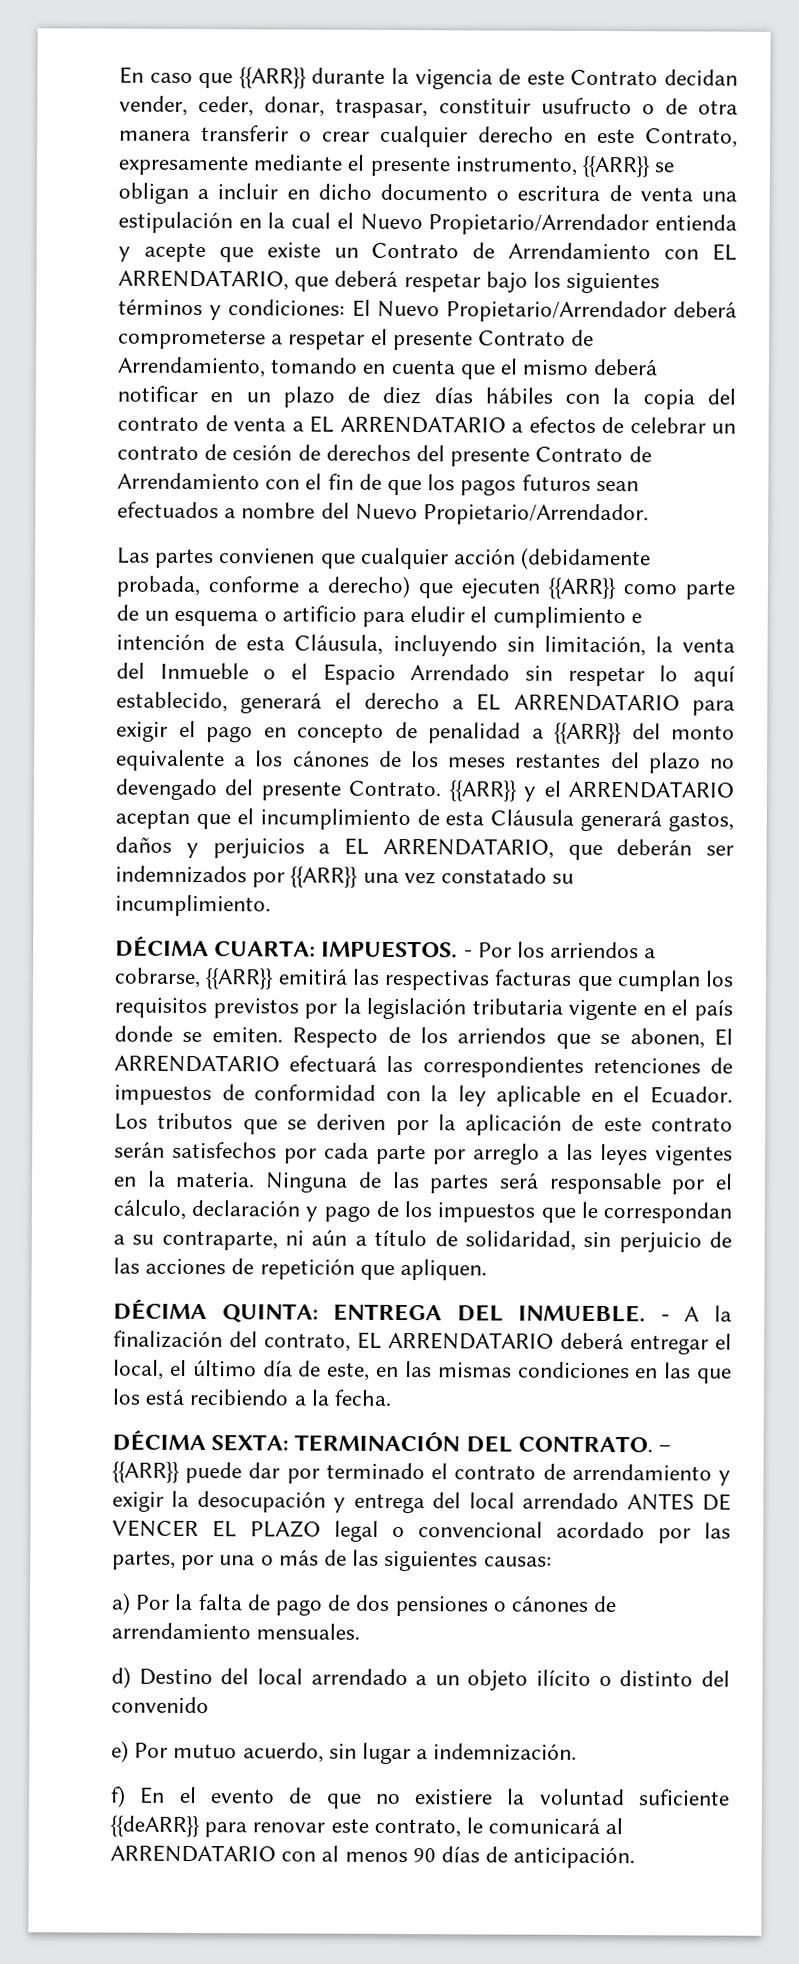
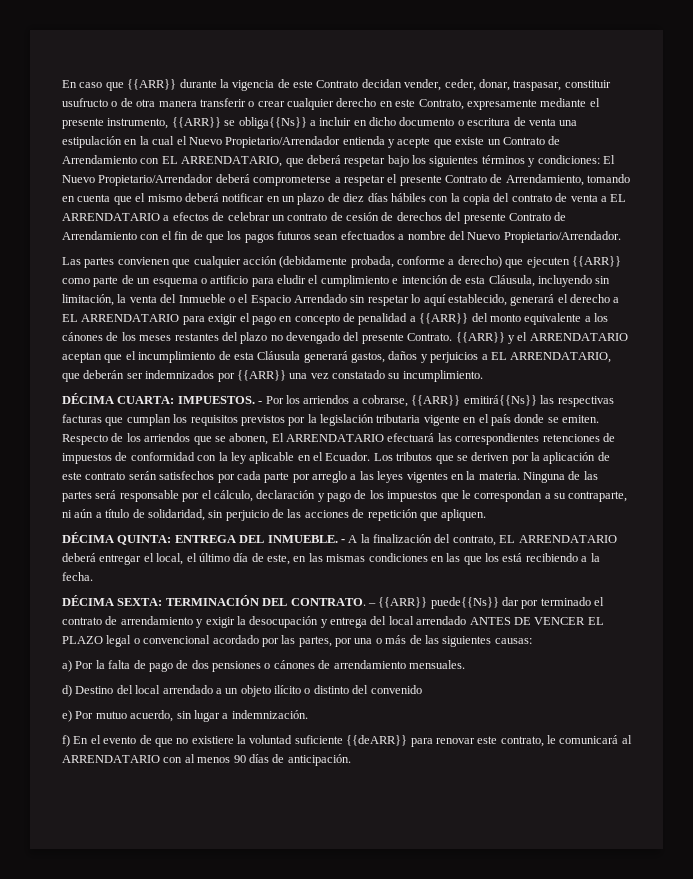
[118,182,189,204] obligan -> [238,117,307,129] obliga{{Ns}}
[277,968,348,985] emitirá -> [463,395,537,406] emitirá{{Ns}}
[185,1461,243,1484] puede -> [430,597,499,609] puede{{Ns}}

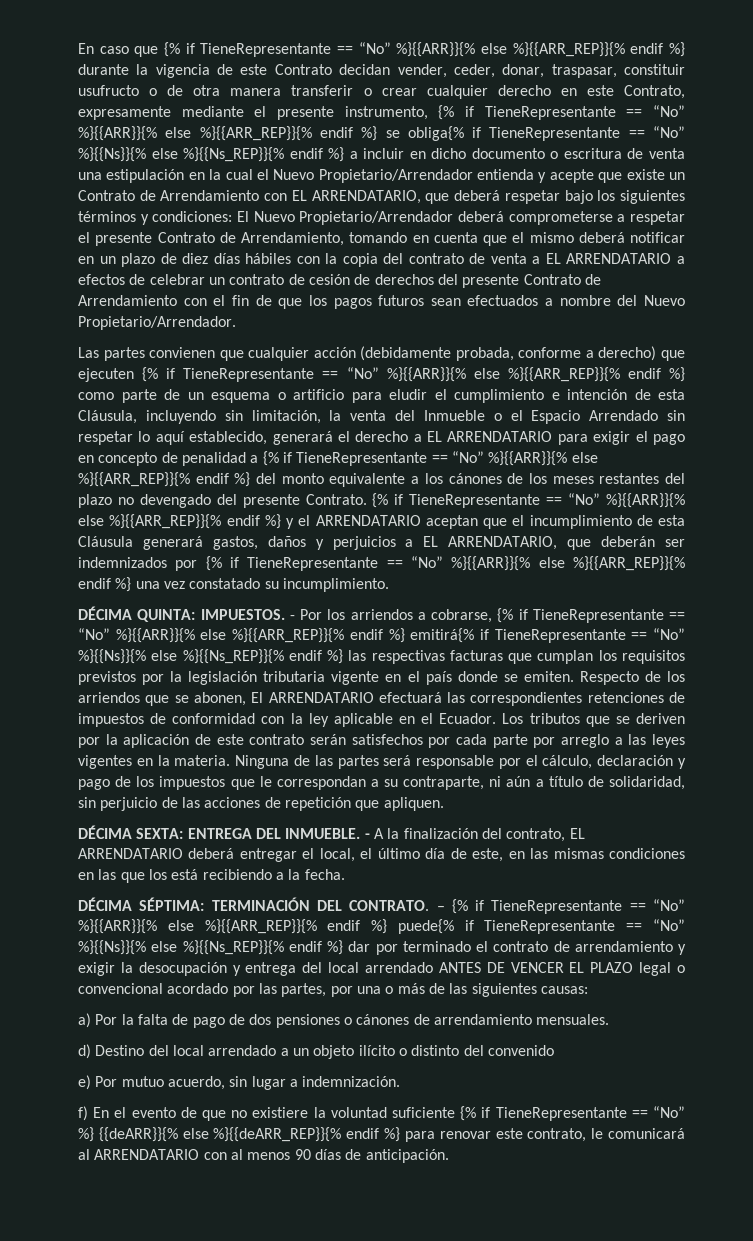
[127,79,177,90] {{ARR}} -> [164,42,685,57] {% if TieneRepresentante == “No” %}{{ARR}}{% else %}{{ARR_REP}}{% endif %}
[171,117,307,129] {{ARR}} se obliga{{Ns}} -> [438,105,685,120] [78,126,685,141] [78,147,345,162] {% if TieneRepresentante == “No” %}{{ARR}}{% else %}{{ARR_REP}}{% endif %} se obliga{% if TieneRepresentante == “No” %}{{Ns}}{% else %}{{Ns_REP}}{% endif %}
[571,256,621,267] {{ARR}} -> [142,367,686,382] {% if TieneRepresentante == “No” %}{{ARR}}{% else %}{{ARR_REP}}{% endif %}
[419,313,469,324] {{ARR}} -> [262,451,598,466] [78,472,251,487] {% if TieneRepresentante == “No” %}{{ARR}}{% else %}{{ARR_REP}}{% endif %}
[455,332,505,343] {{ARR}} -> [372,493,686,508] [78,514,281,529] {% if TieneRepresentante == “No” %}{{ARR}}{% else %}{{ARR_REP}}{% endif %}
[236,370,286,381] {{ARR}} -> [205,556,685,571] [78,577,132,592] {% if TieneRepresentante == “No” %}{{ARR}}{% else %}{{ARR_REP}}{% endif %}
[117,396,175,404] CUARTA: -> [137,609,196,622] QUINTA:
[411,395,537,406] {{ARR}} emitirá{{Ns}} -> [497,608,685,623] [78,628,685,643] [78,649,344,664] {% if TieneRepresentante == “No” %}{{ARR}}{% else %}{{ARR_REP}}{% endif %} emitirá{% if TieneRepresentante == “No” %}{{Ns}}{% else %}{{Ns_REP}}{% endif %}
[117,535,172,545] QUINTA: -> [136,828,184,839] SEXTA:
[117,598,163,606] SEXTA: -> [139,897,205,911] SÉPTIMA:
[378,597,499,609] {{ARR}} puede{{Ns}} -> [451,899,685,914] [78,919,685,934] [78,940,343,955] {% if TieneRepresentante == “No” %}{{ARR}}{% else %}{{ARR_REP}}{% endif %} puede{% if TieneRepresentante == “No” %}{{Ns}}{% else %}{{Ns_REP}}{% endif %}
[346,735,408,746] {{deARR}} -> [460,1106,685,1121] [78,1127,401,1142] {% if TieneRepresentante == “No” %} {{deARR}}{% else %}{{deARR_REP}}{% endif %}

